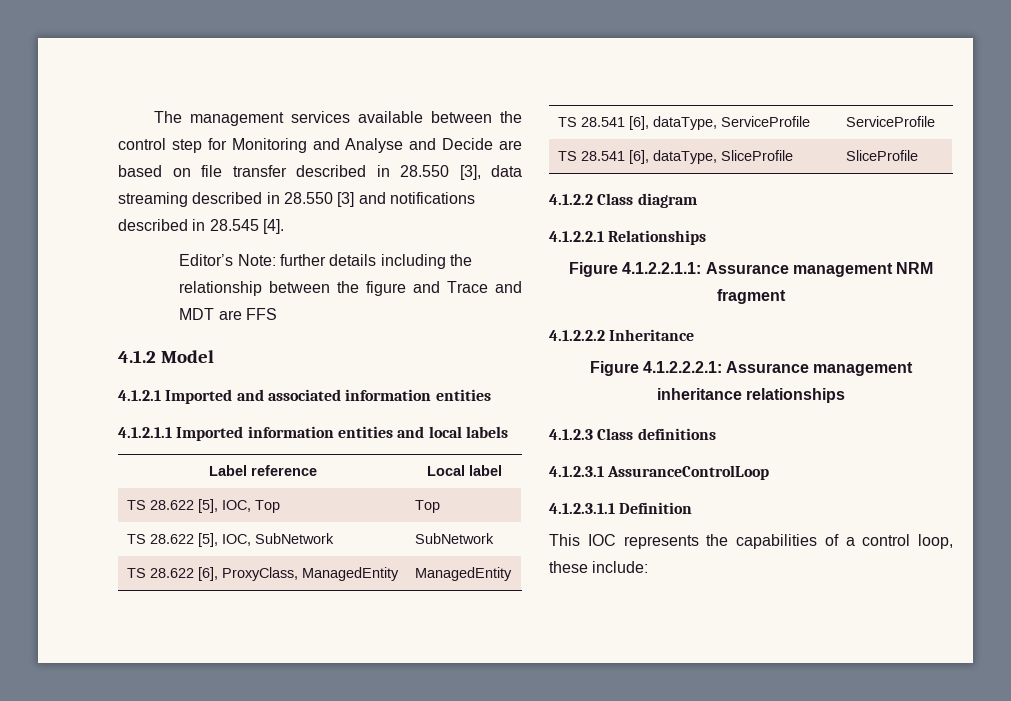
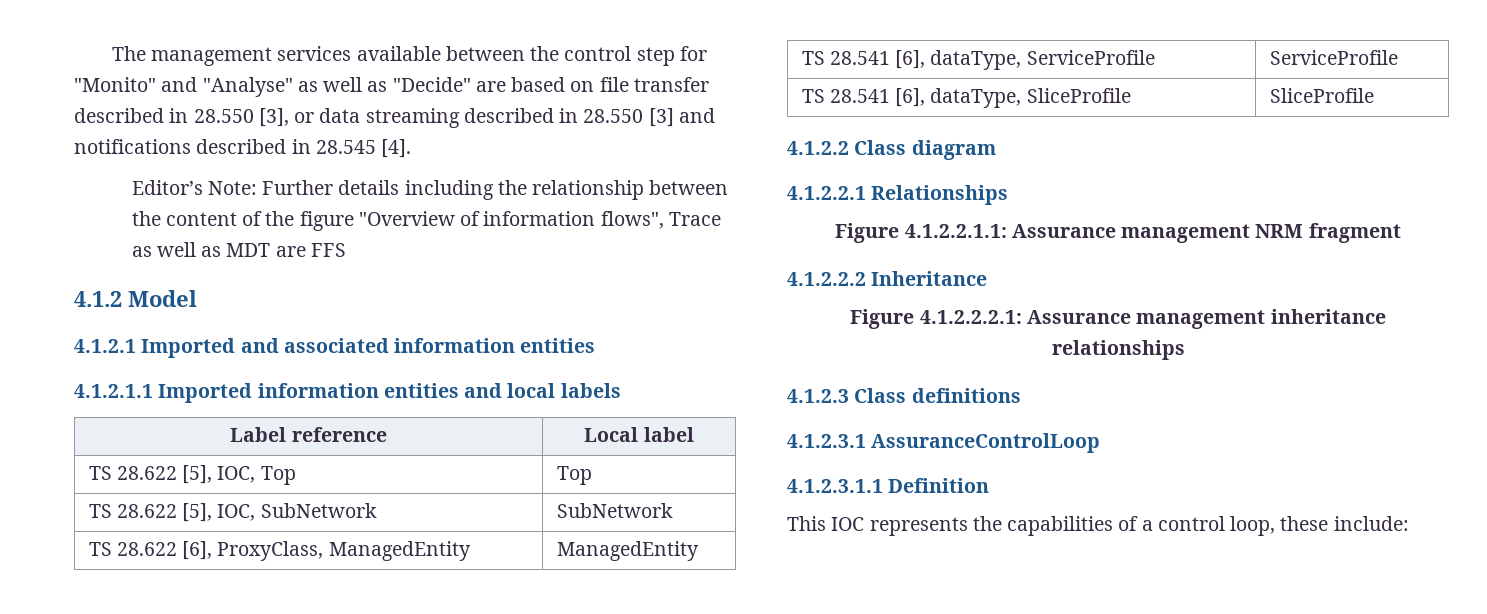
[231,138,494,153] Monitoring and Analyse and Decide -> [74,77,471,97] "Monito" and "Analyse" as well as "Decide"
(481, 172) none -> [294,112,315,123] or
[280,254,327,266] further -> [262,180,334,195] Further
[366,281,522,296] figure and Trace and -> [165,211,721,231] [131,242,222,257] content of the figure "Overview of information flows", Trace as well as

